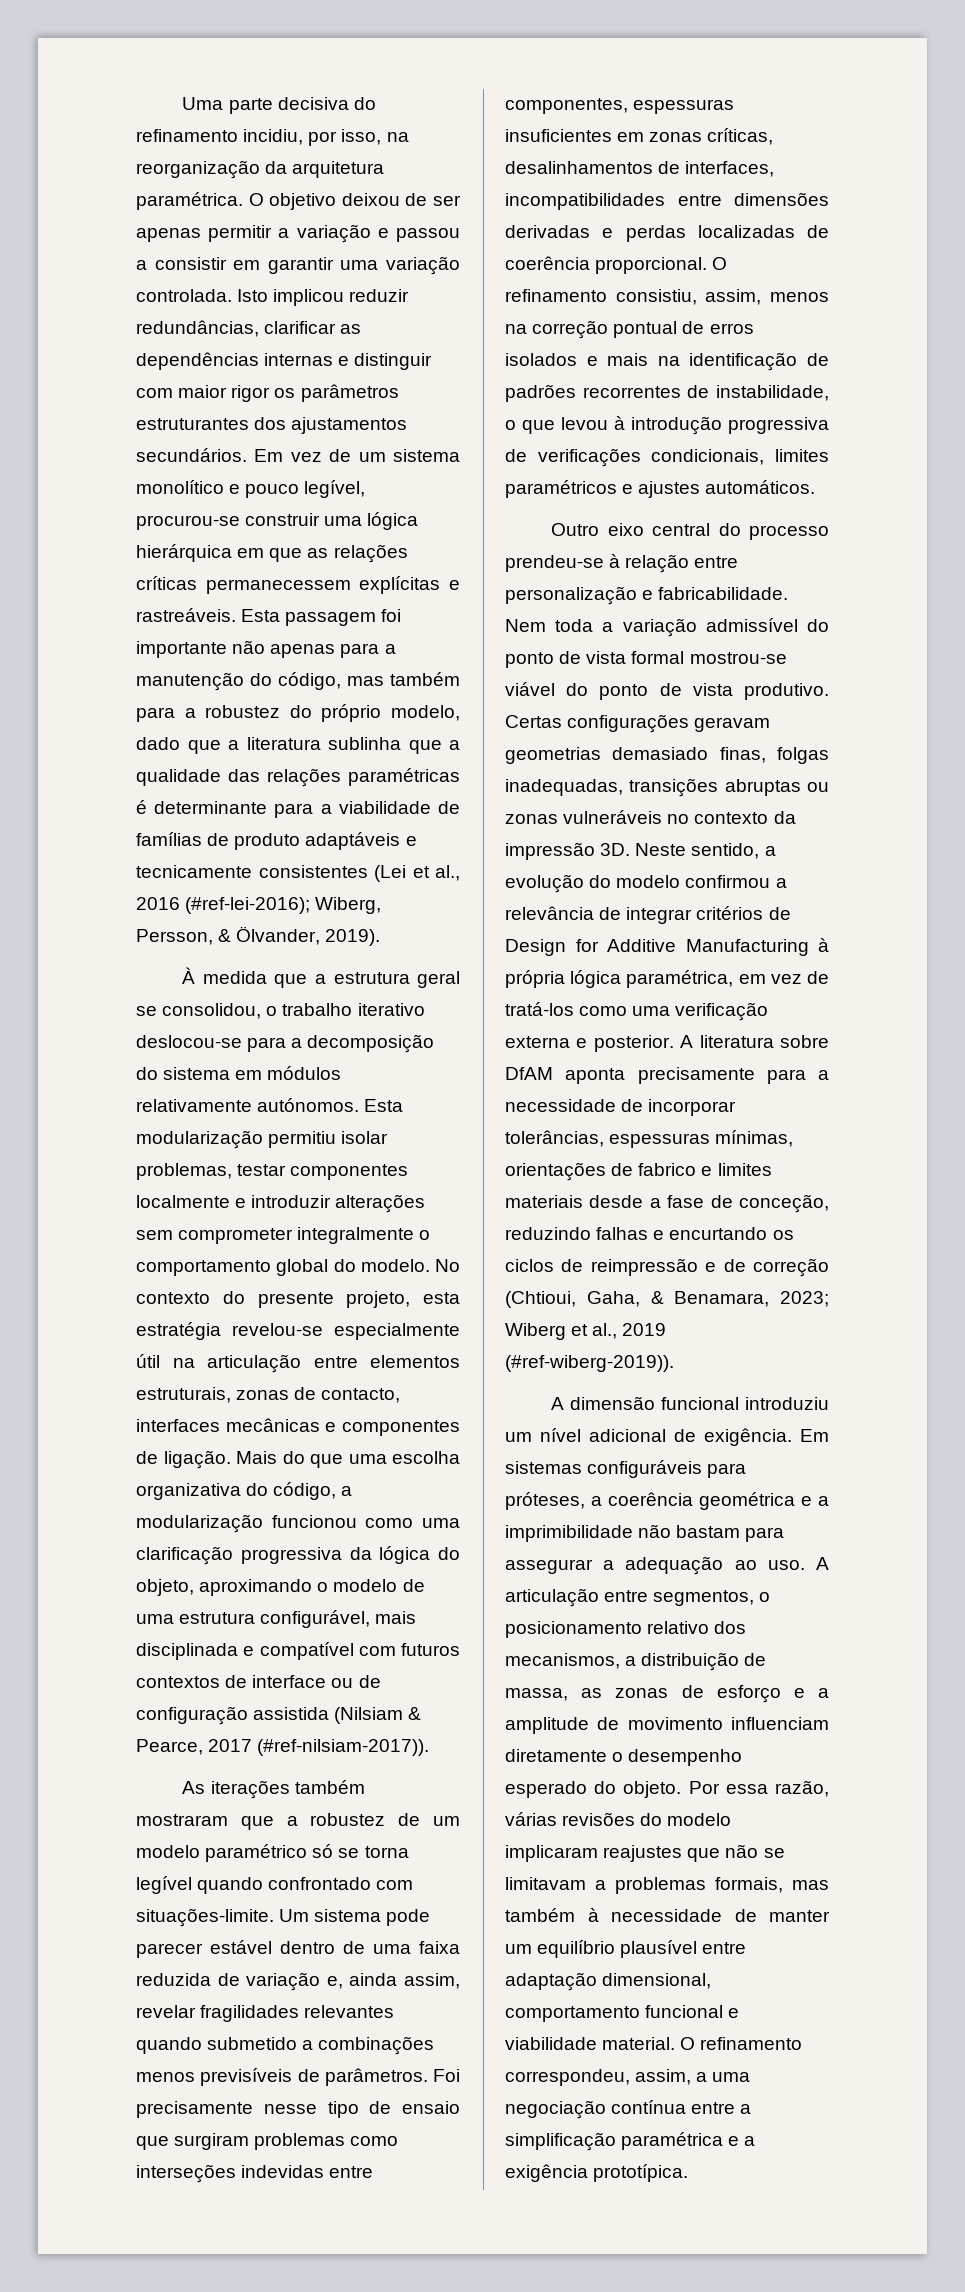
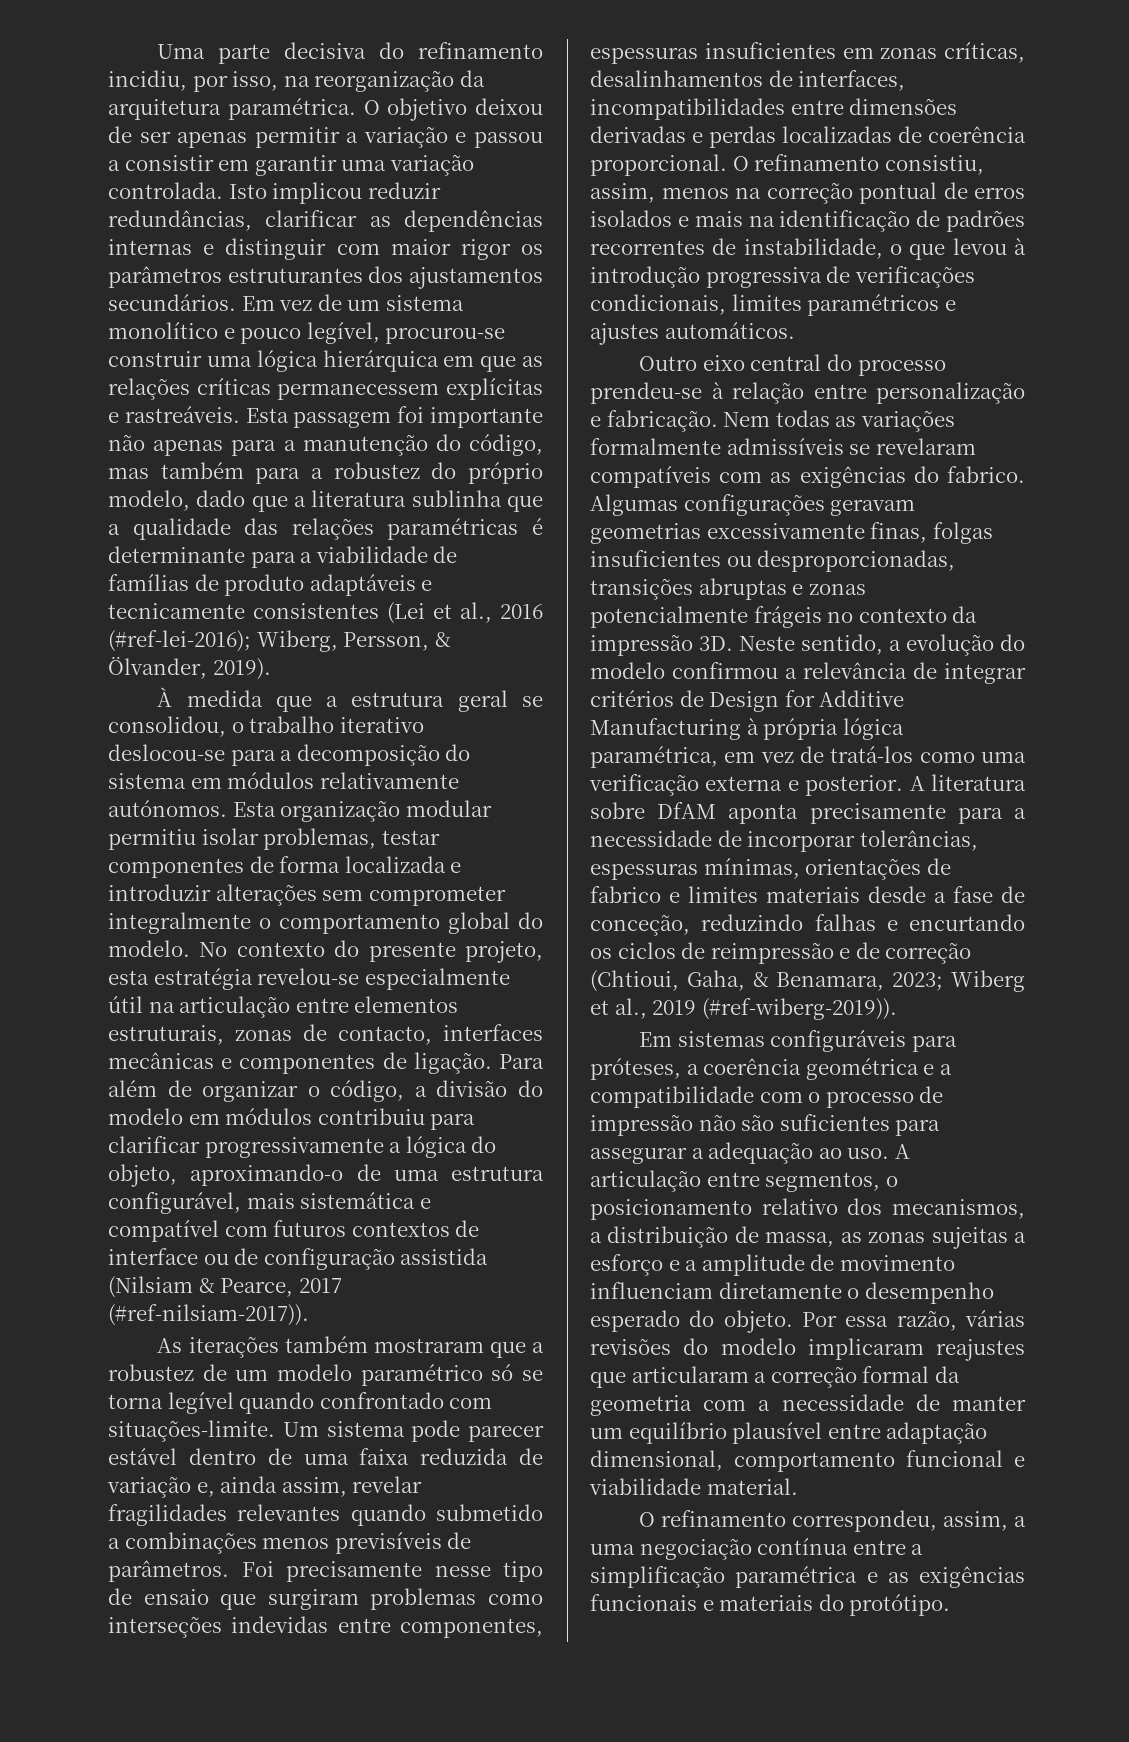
[136,1130,263,1149] modularização -> [280,800,492,822] organização modular
[136,1195,230,1208] localmente -> [249,856,446,873] de forma localizada
[236,1451,460,1468] [136,1482,353,1500] [136,1514,461,1533] [136,1546,460,1565] [136,1579,398,1596] Mais do que uma escolha organizativa do código, a modularização funcionou como uma clarificação progressiva da lógica do objeto, aproximando o modelo -> [498,1054,544,1069] [108,1080,543,1102] [108,1108,476,1130] [108,1136,497,1158] [108,1164,344,1187] Para além de organizar o código, a divisão do modelo em módulos contribuiu para clarificar progressivamente a lógica do objeto, aproximando-o
[136,1643,238,1660] disciplinada -> [300,1192,416,1209] sistemática
[658,587,789,600] [505,618,829,637] [505,651,787,668] [505,682,829,700] [505,715,562,728] fabricabilidade. Nem toda a variação admissível do ponto de vista formal mostrou-se viável do ponto de vista produtivo. Certas -> [606,410,955,432] [590,438,976,455] [590,466,1025,488] [590,494,678,516] fabricação. Nem todas as variações formalmente admissíveis se revelaram compatíveis com as exigências do fabrico. Algumas
[612,747,709,760] demasiado -> [706,523,865,539] excessivamente
[505,778,829,797] [505,810,663,824] inadequadas, transições abruptas ou zonas vulneráveis -> [590,550,956,572] [590,578,866,600] [590,606,822,628] insuficientes ou desproporcionadas, transições abruptas e zonas potencialmente frágeis
[551,1396,829,1410] [505,1428,792,1446] A dimensão funcional introduziu um nível adicional de exigência. -> (897, 1009) none
[505,1524,741,1542] imprimibilidade não bastam -> [590,1086,944,1108] [590,1114,890,1136] compatibilidade com o processo de impressão não são suficientes
[681,1685,704,1698] de -> [931,1227,1026,1249] sujeitas a
[725,1844,785,1858] [505,1877,829,1894] [505,1908,599,1922] não se limitavam a problemas formais, mas também à -> [631,1366,960,1388] [590,1395,771,1416] articularam a correção formal da geometria com a
(676, 2043) none -> (798, 1486) //
[744,2136,756,2146] [505,2164,689,2182] a exigência prototípica. -> [887,1566,1025,1588] [590,1594,951,1616] as exigências funcionais e materiais do protótipo.

